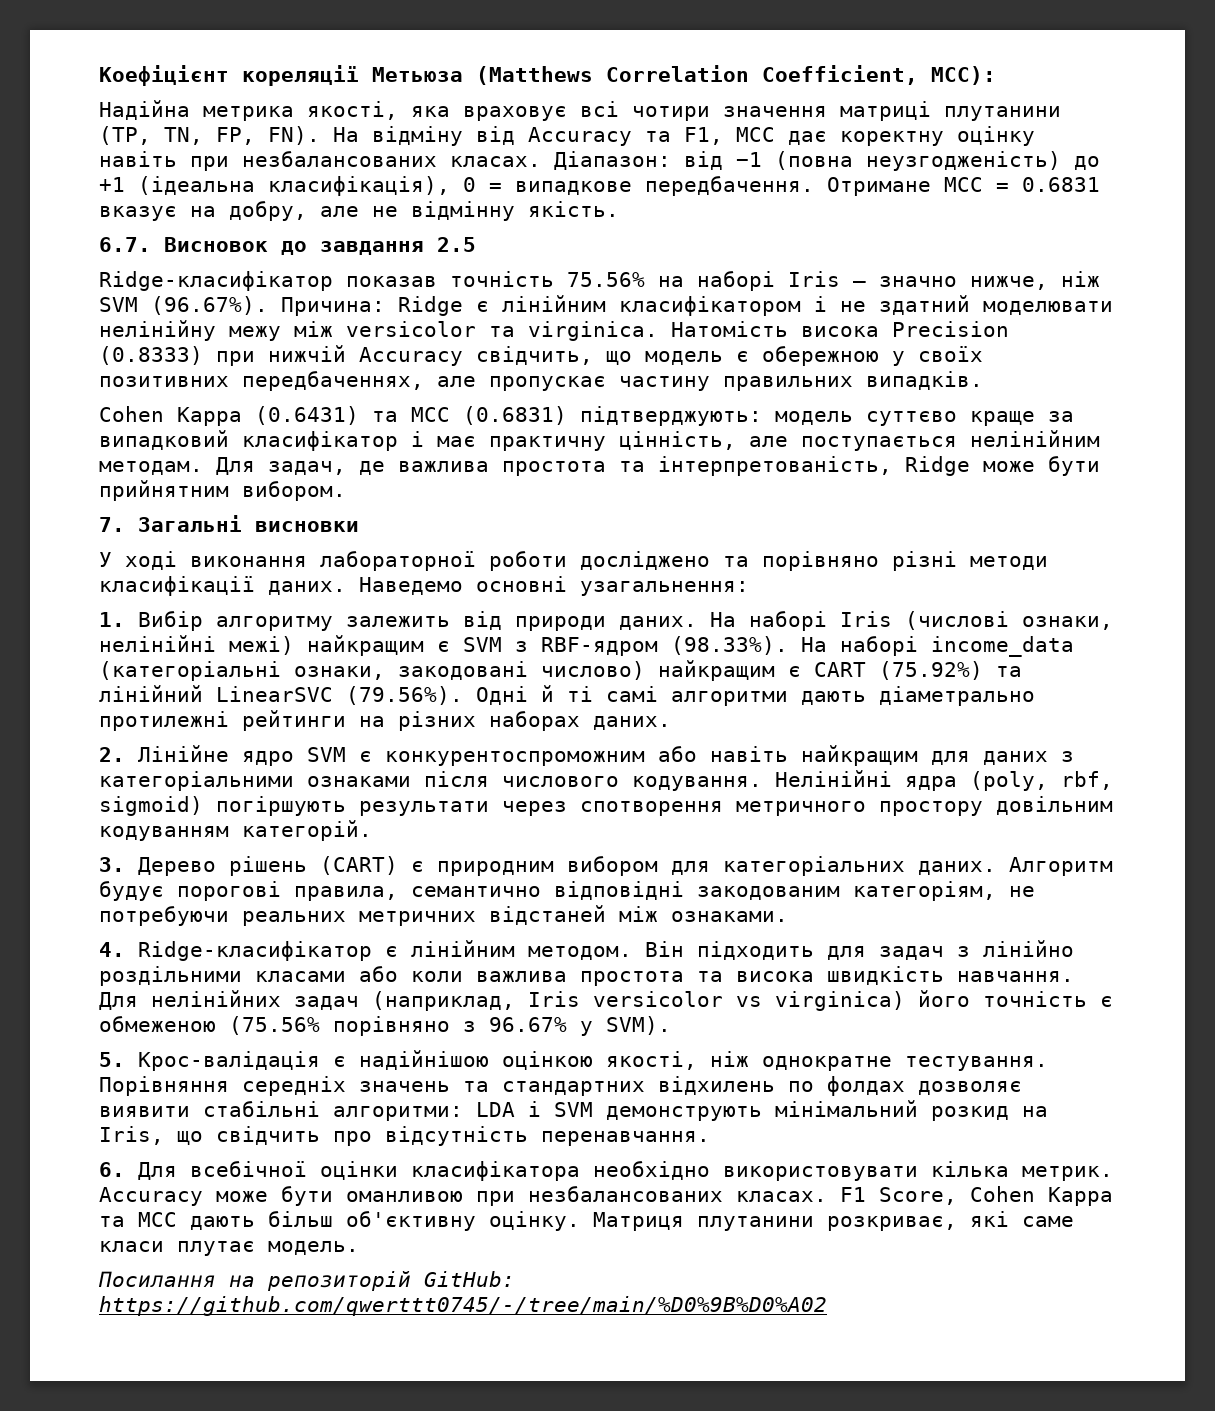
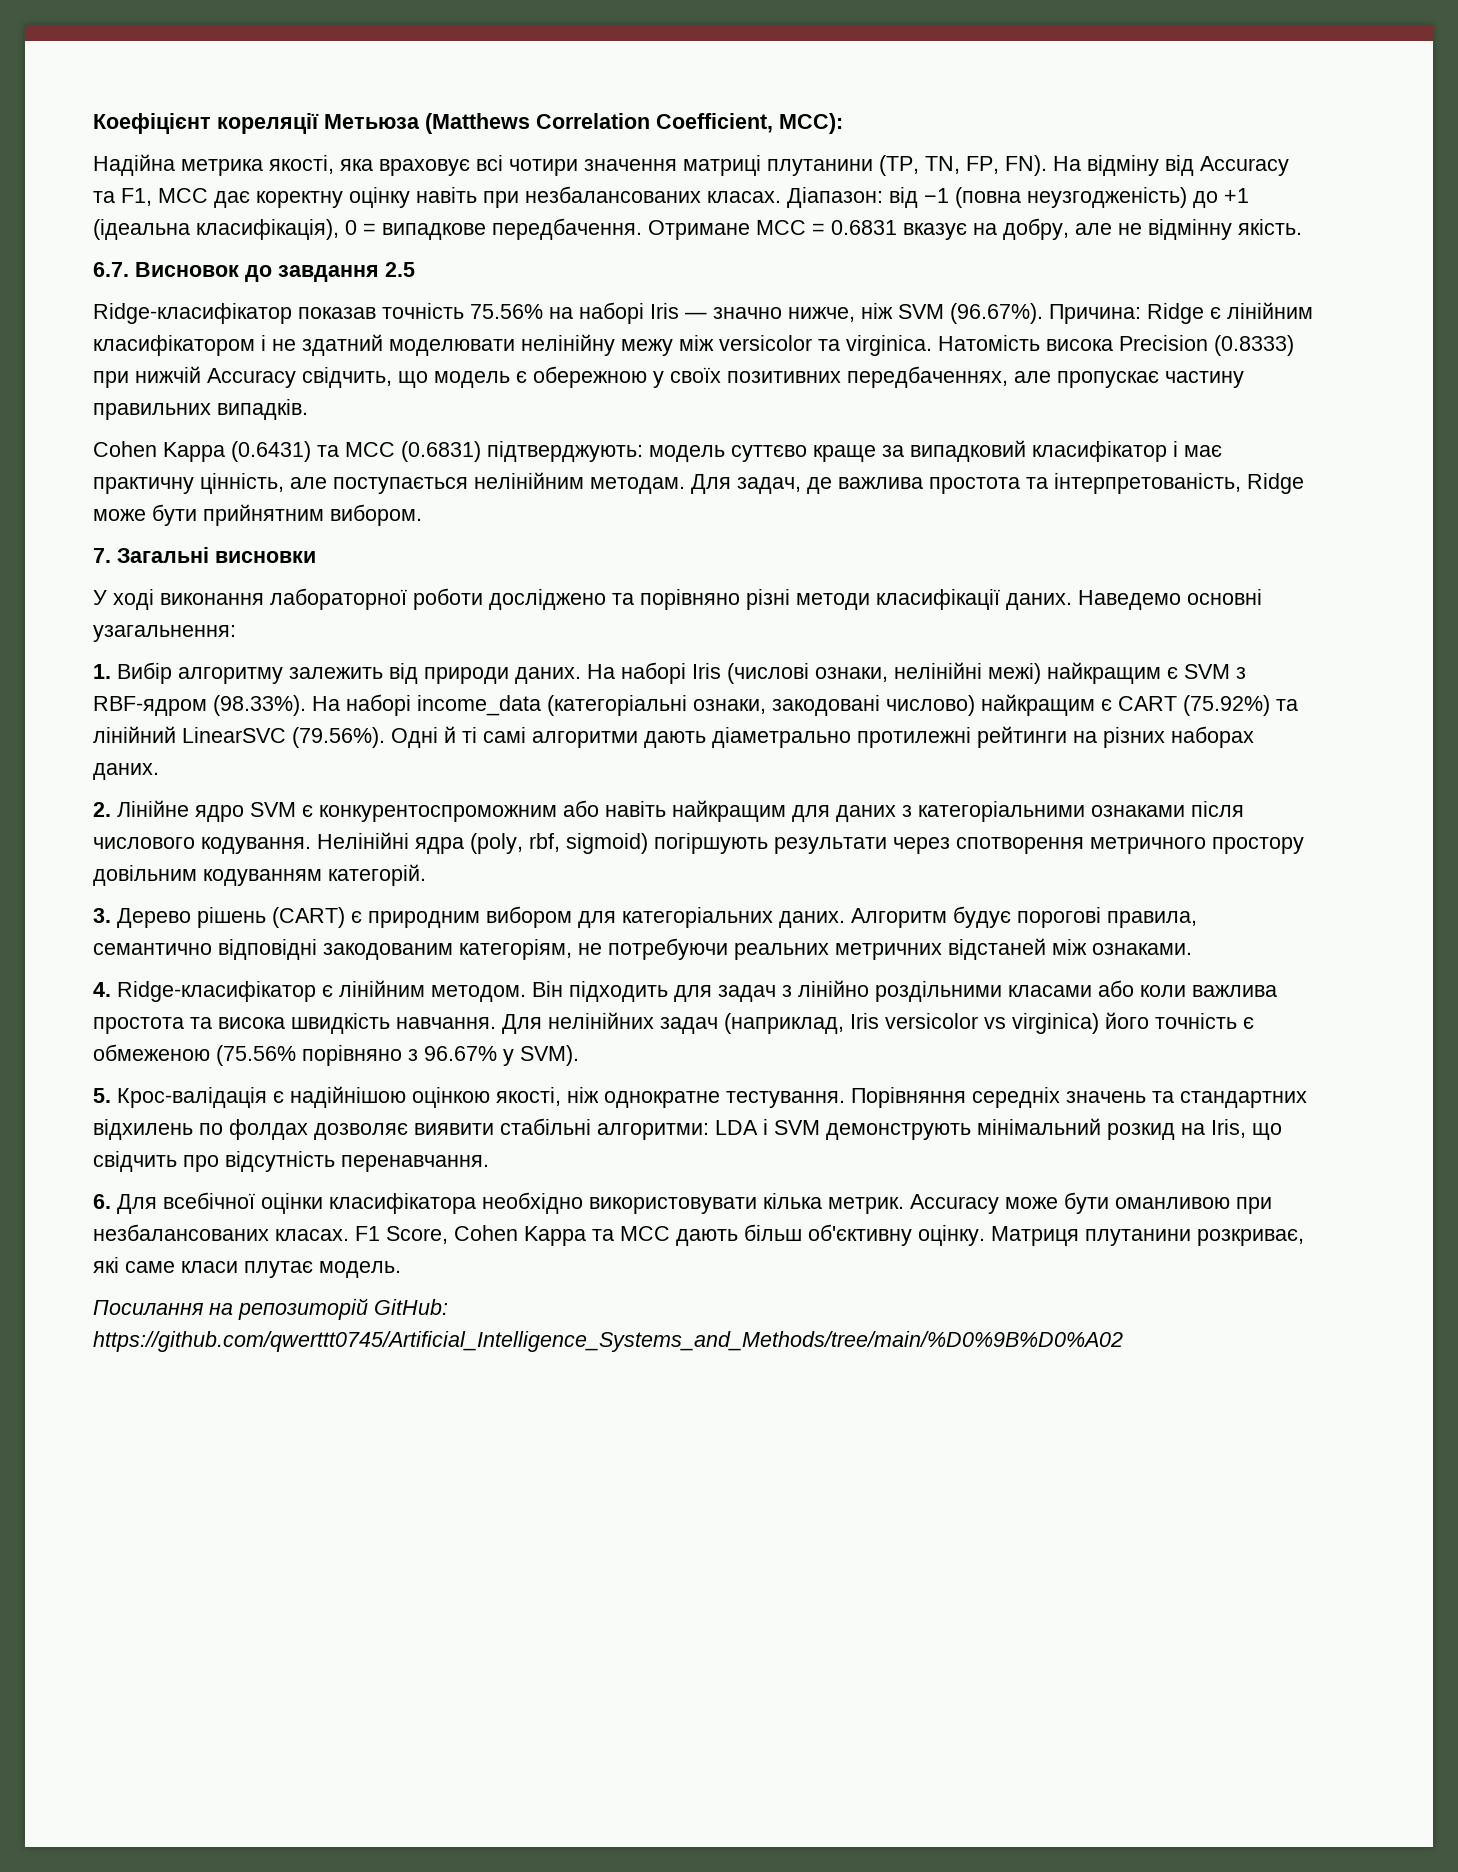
[99,1296,827,1316] https://github.com/qwerttt0745/-/tree/main/%D0%9B%D0%A02 -> [93,1331,1123,1352] https://github.com/qwerttt0745/Artificial_Intelligence_Systems_and_Methods/tree/main/%D0%9B%D0%A02

